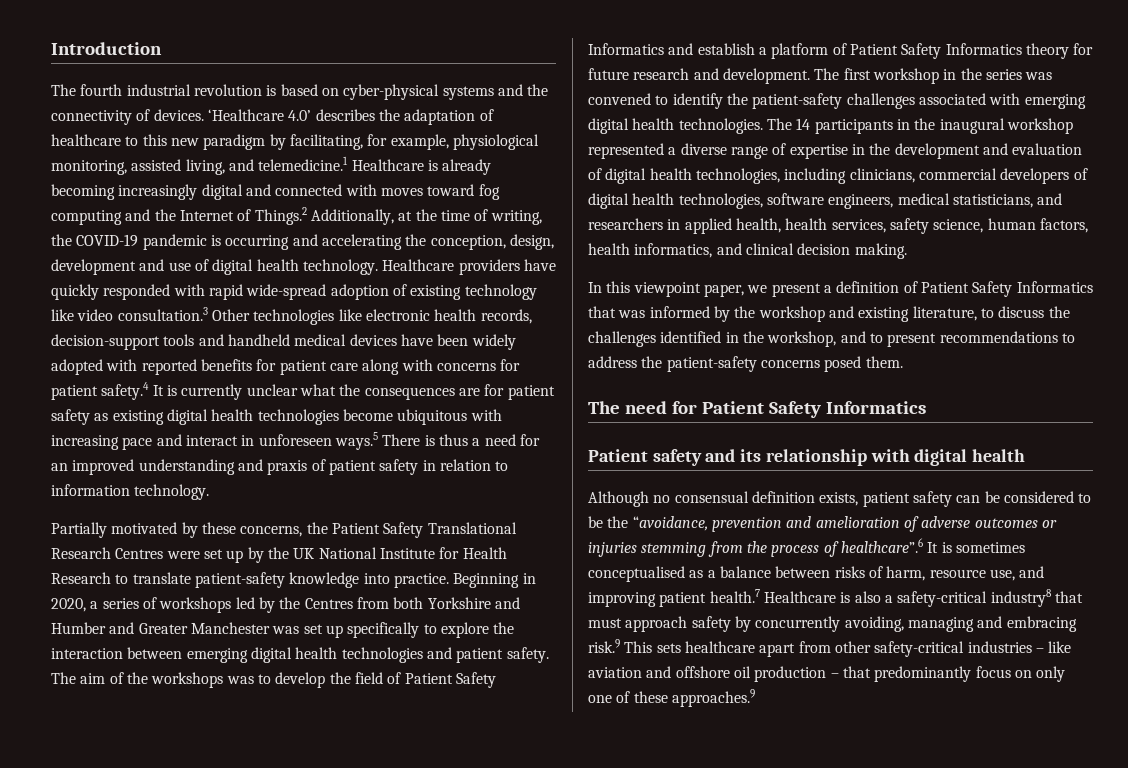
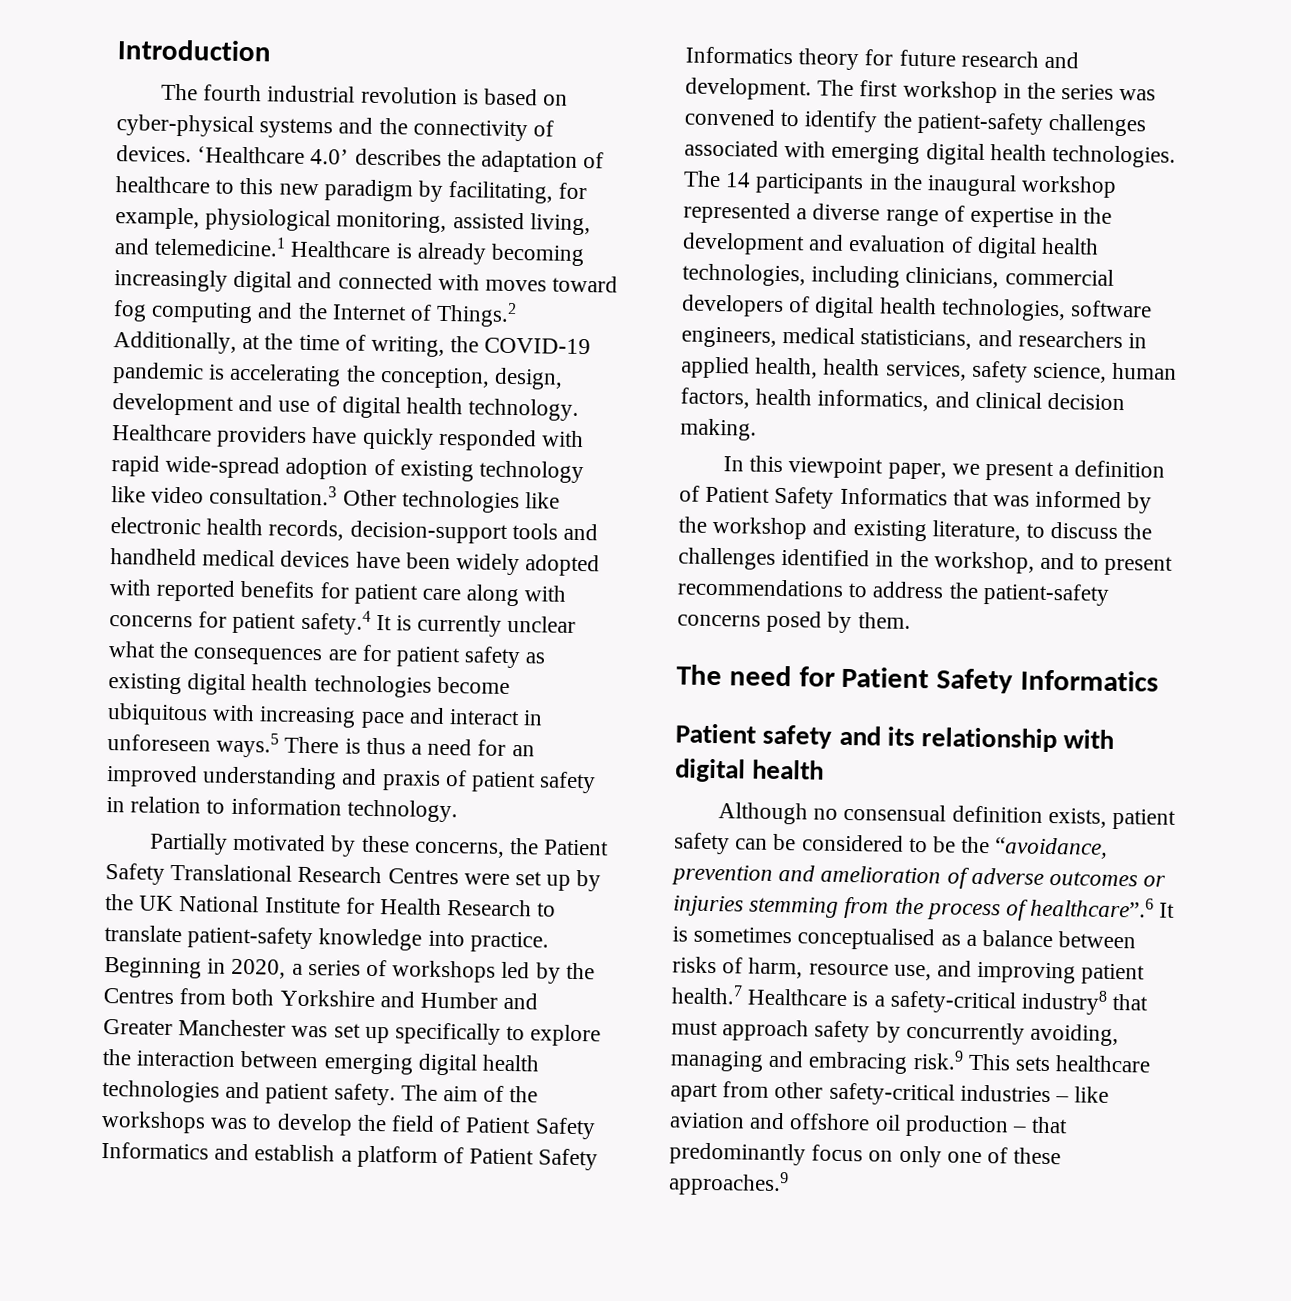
[225,234,318,250] occurring and -> (226, 372) none
(862, 364) none -> [827,611,853,634] by
[854,591,881,603] also -> (869, 999) none

